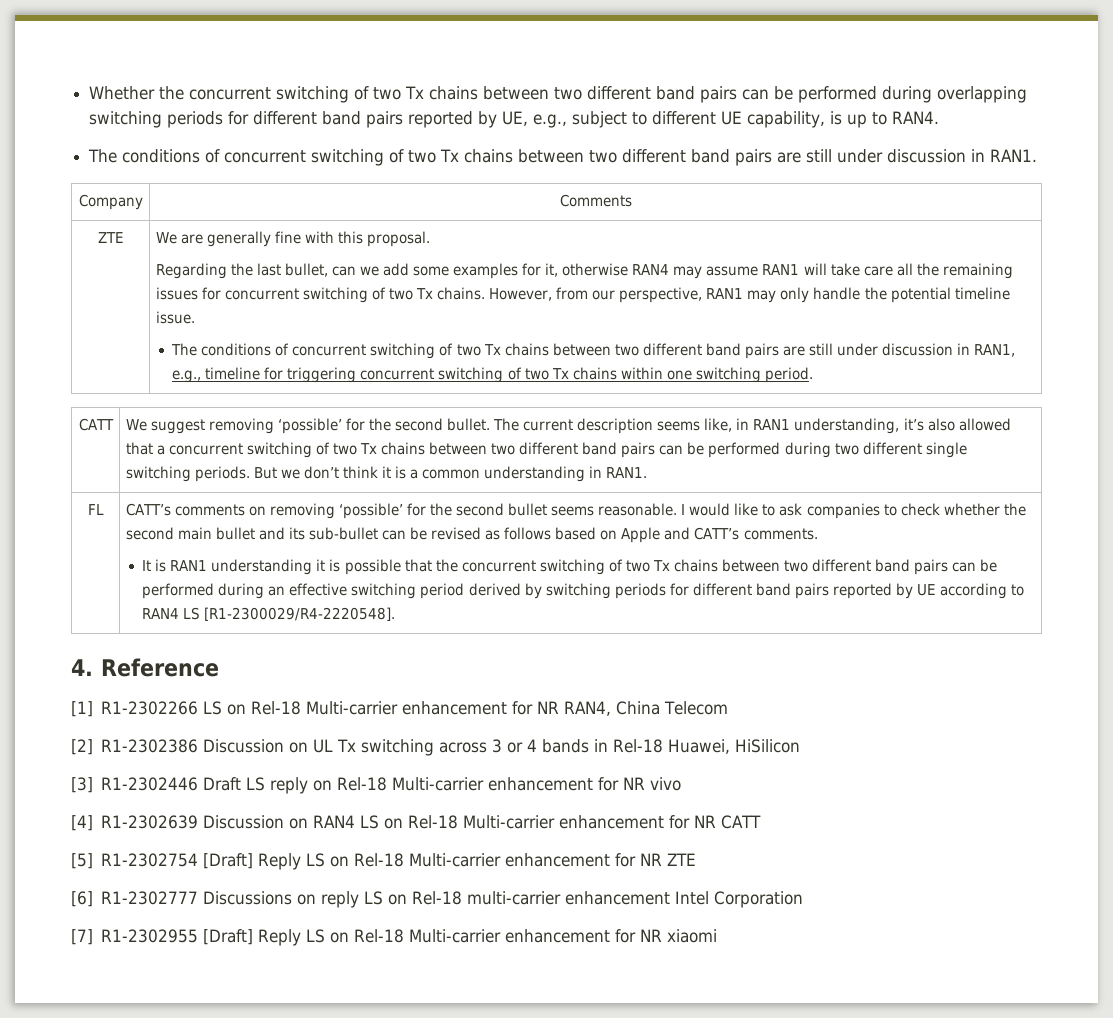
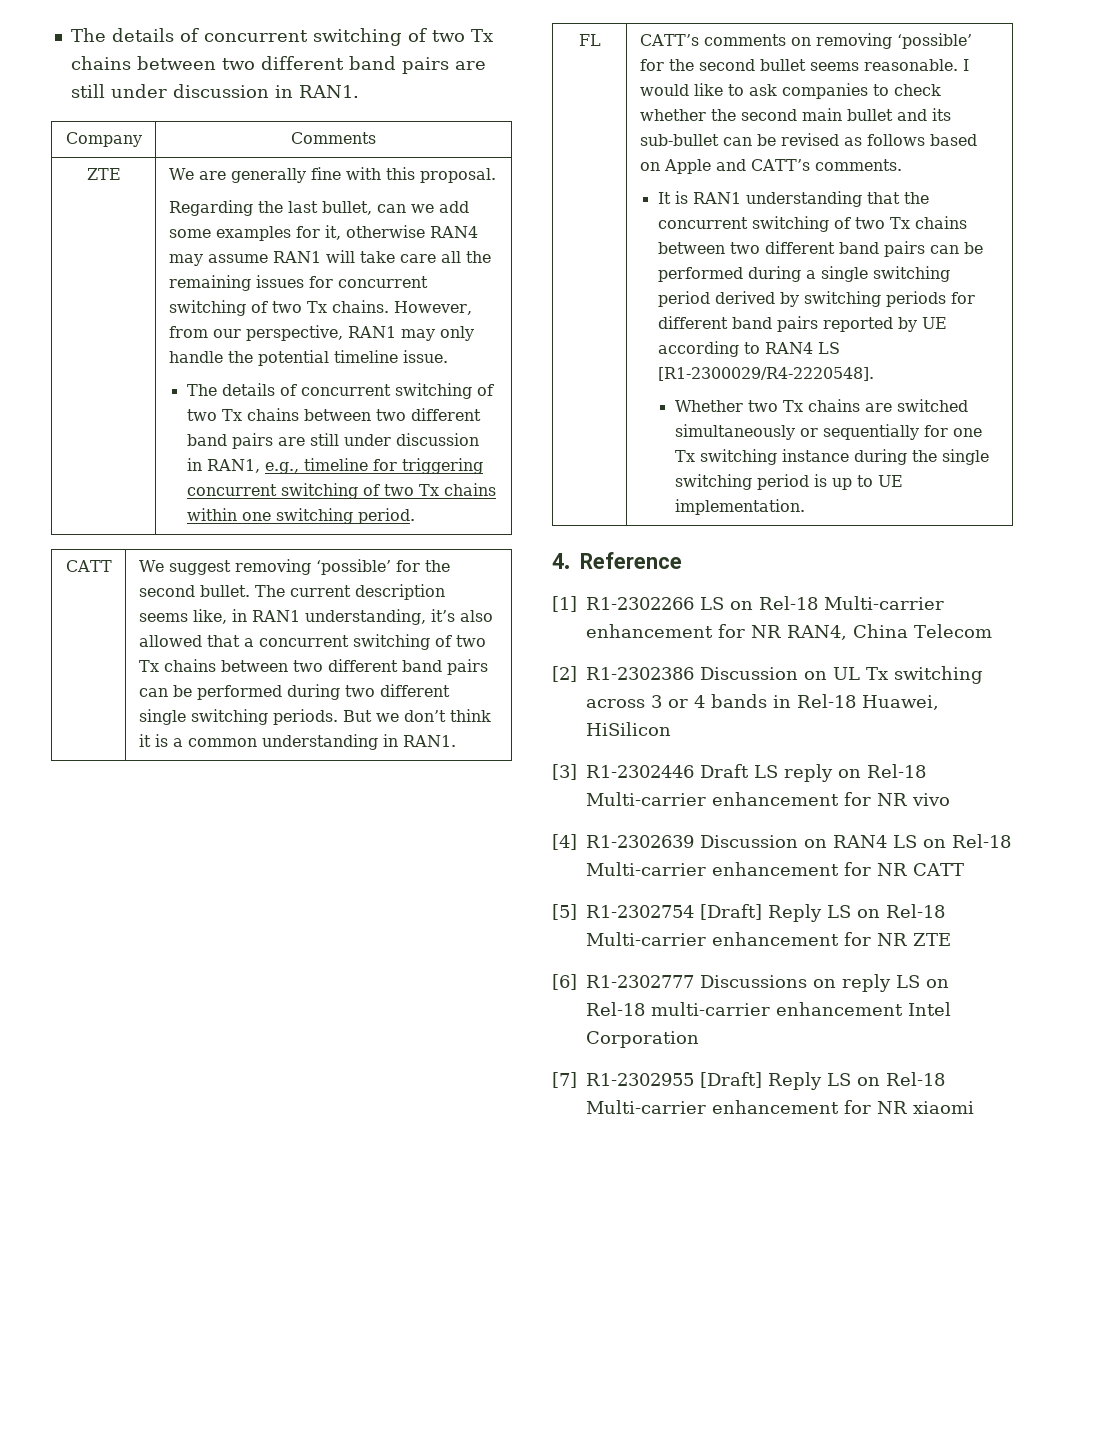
[89,86,1028,103] [89,111,940,128] [88,149,201,163] Whether the concurrent switching of two Tx chains between two different band pairs can be performed during overlapping switching periods for different band pairs reported by UE, e.g., subject to different UE capability, is up to RAN4. // The conditions -> [70,28,174,42] The details
[201,343,272,356] conditions -> [221,383,275,396] details
[316,559,401,575] it is possible -> (862, 199) none
[268,583,348,596] an effective -> [805,266,868,282] a single
(396, 614) none -> [674,399,968,412] [674,424,982,440] [674,449,989,465] [674,474,903,490] [674,499,805,515] // Whether two Tx chains are switched simultaneously or sequentially for one Tx switching instance during the single switching period is up to UE implementation.

